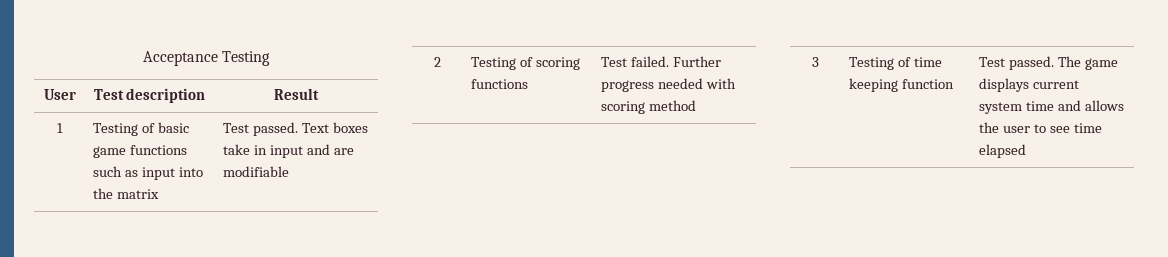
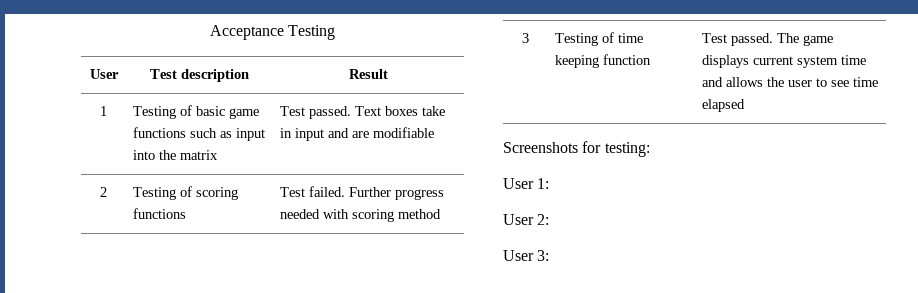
(1026, 151) none -> [503,141,650,157] [503,178,550,189] [503,214,550,225] [503,250,550,261] // Screenshots for testing: // User 1: // User 2: // User 3:

